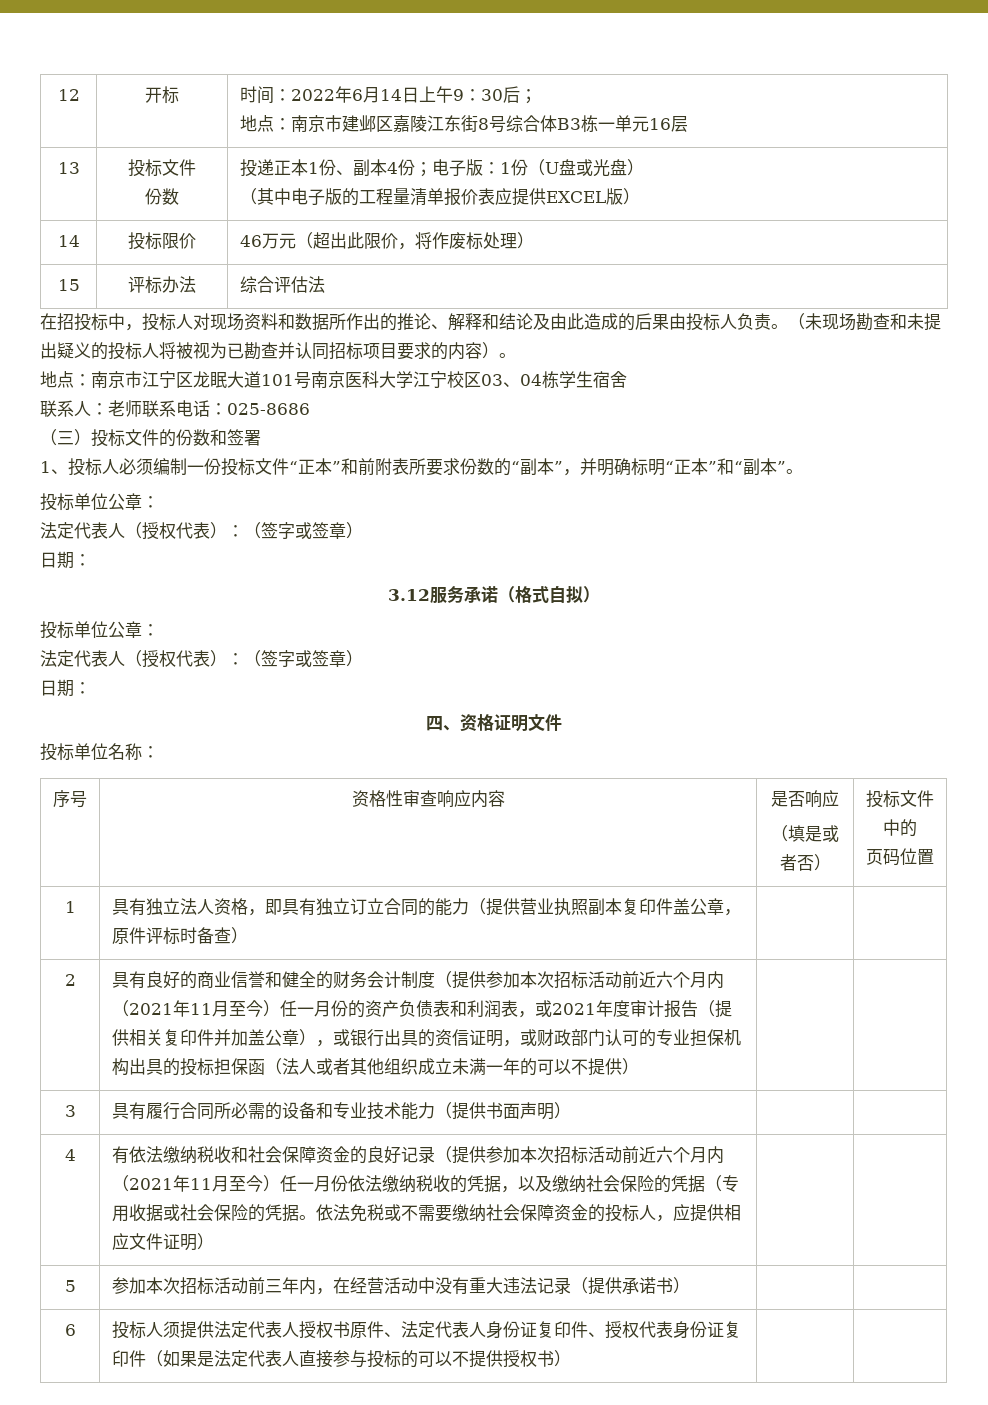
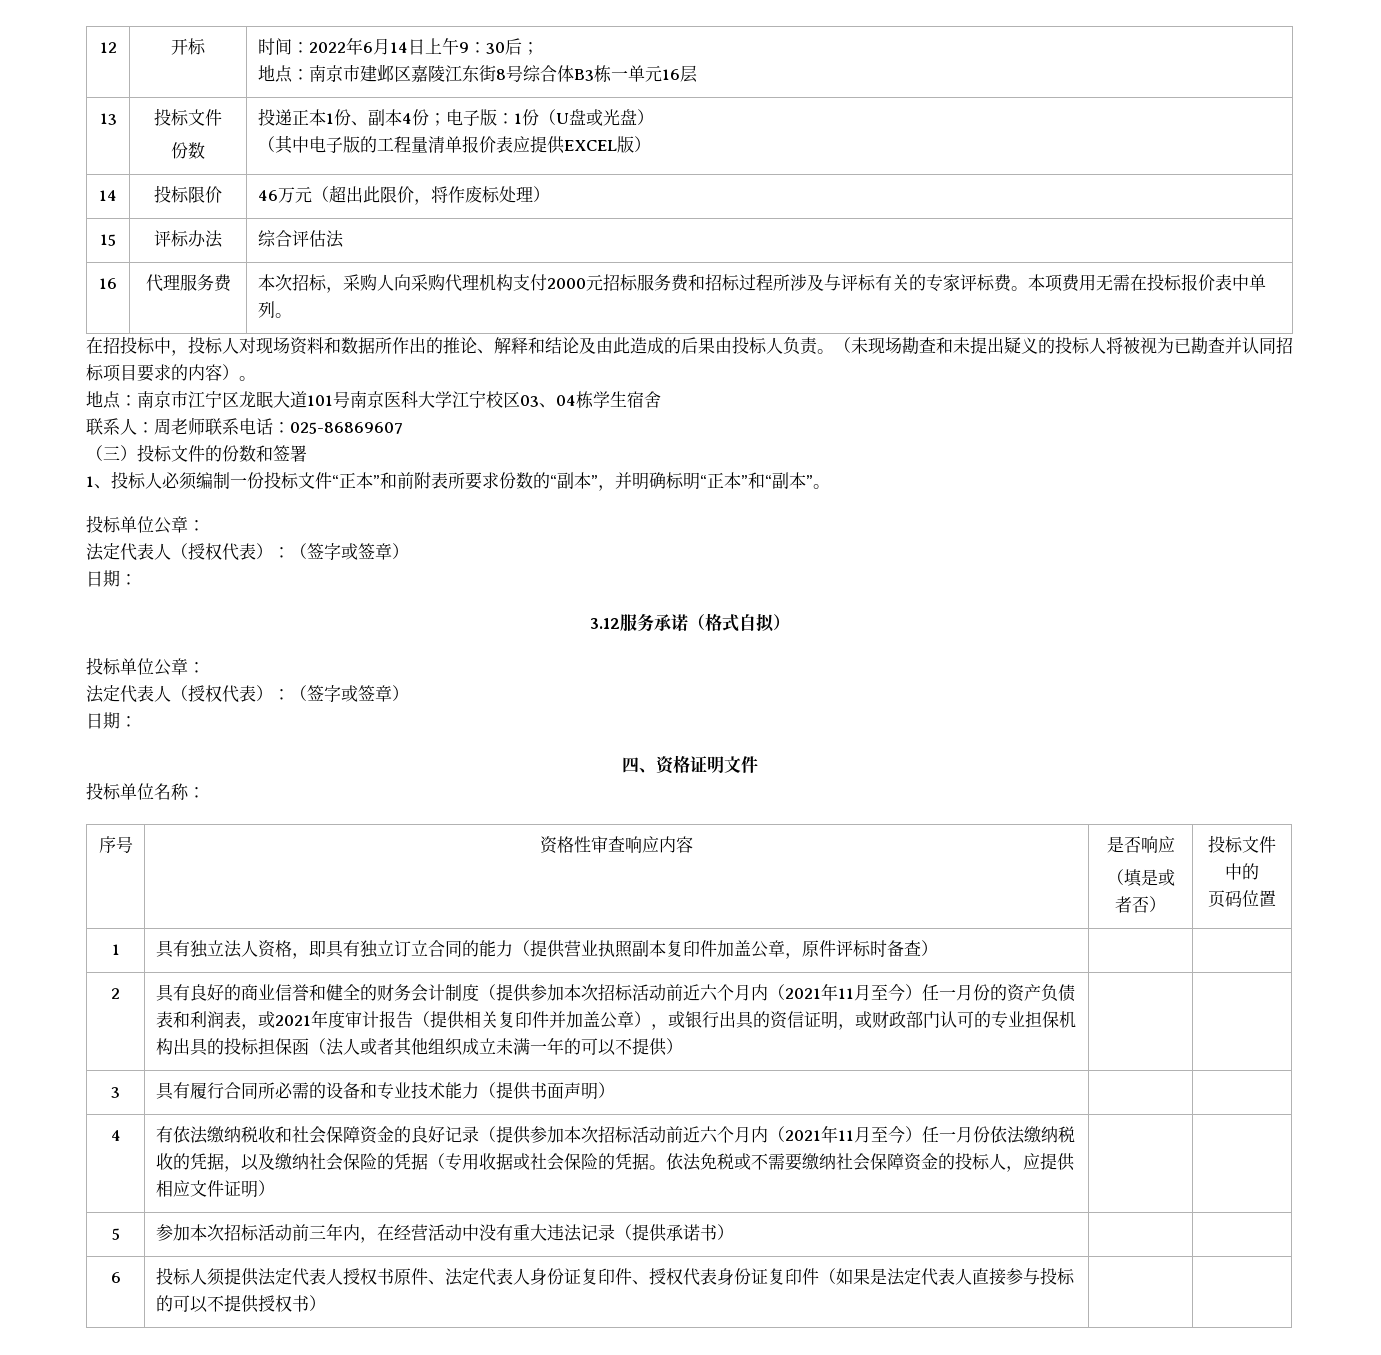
(325, 284) none -> [99,278,117,289] [145,274,232,292] [258,273,1267,293] [258,301,293,318] // 16 | 代理服务费 | 本次招标，采购人向采购代理机构支付2000元招标服务费和招标过程所涉及与评标有关的专家评标费。本项费用无需在投标报价表中单列。
(108, 409) none -> [154,418,171,435] 周
[227,403,310,415] 025-8686 -> [290,422,403,434] 025-86869607
(673, 906) none -> [717,940,735,957] 加

